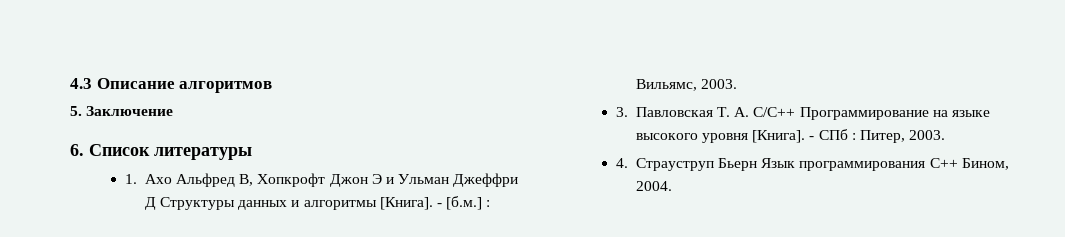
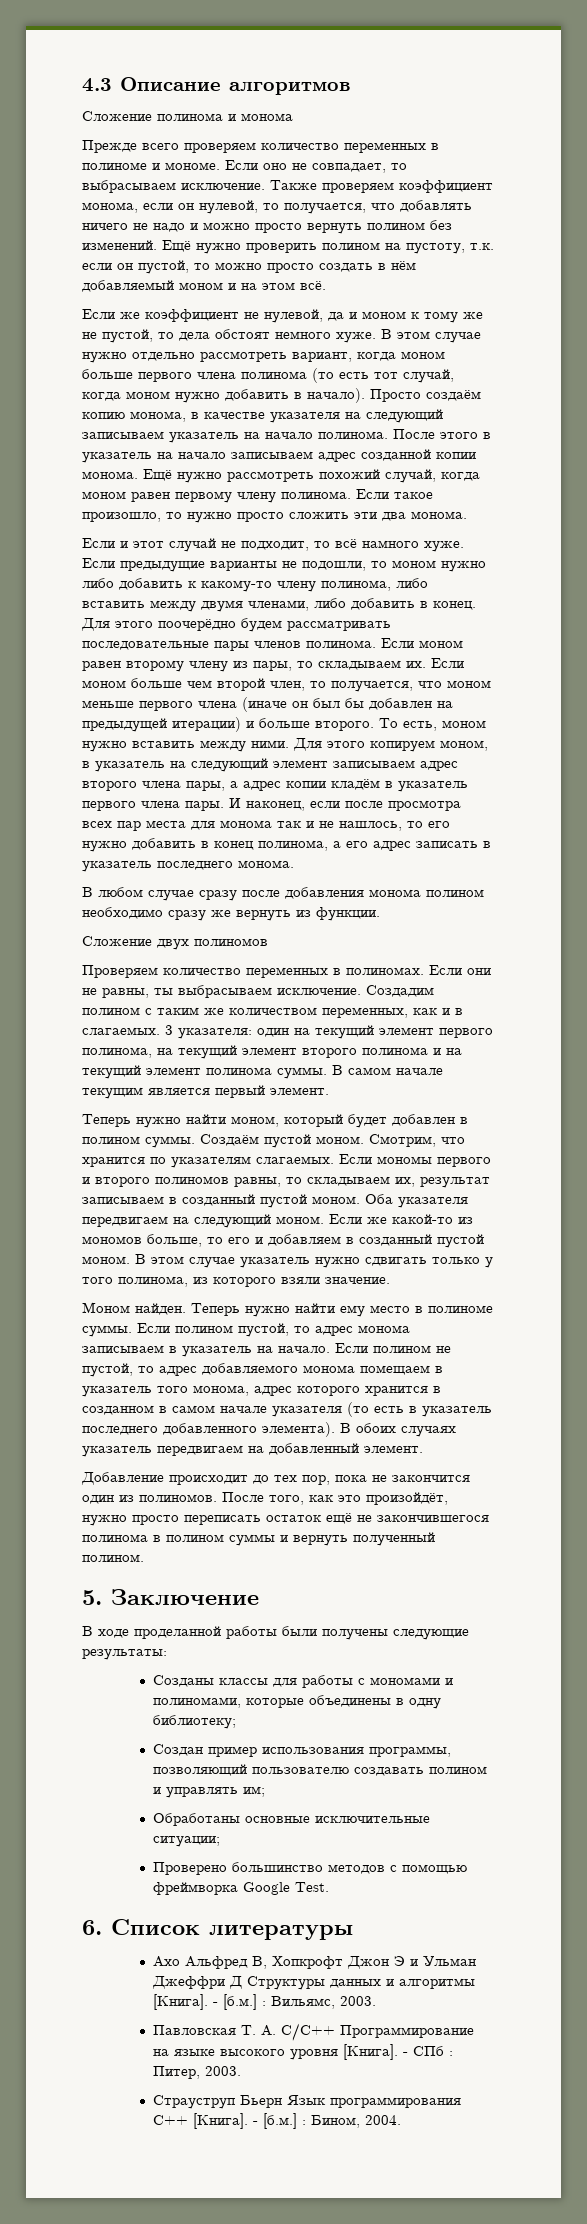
[70,106,174,116] 5. Заключение -> [82,111,293,121] [82,140,439,153] [82,160,407,173] [82,180,493,193] [82,200,472,214] [82,220,452,234] [82,240,494,254] [82,260,416,274] [82,280,326,292] [82,309,483,323] [82,329,481,343] [82,351,445,363] [82,368,454,383] [82,388,481,403] [82,409,443,423] [82,429,491,443] [82,449,476,463] [82,469,480,483] [82,489,433,503] [82,511,467,523] [82,538,464,552] [82,558,486,572] [82,578,428,592] [82,598,476,612] [81,618,391,632] [82,638,463,651] [82,658,464,672] [82,678,491,692] [82,697,453,712] [82,717,486,732] [82,738,488,752] [82,758,458,772] [82,779,468,792] [82,798,461,811] [82,820,450,831] [82,838,491,852] [82,860,294,872] [82,887,484,901] [82,907,380,921] [82,936,268,950] [82,965,491,978] [82,985,434,998] [82,1007,463,1018] [82,1025,493,1039] [82,1045,462,1059] [82,1065,443,1079] [82,1085,329,1099] [82,1114,468,1128] [82,1134,465,1148] [82,1154,491,1168] [82,1176,490,1188] [82,1194,468,1208] [82,1214,473,1228] [82,1234,484,1248] [82,1254,493,1268] [82,1276,390,1287] [82,1302,493,1317] [82,1323,410,1337] [82,1343,451,1357] [82,1363,443,1377] [82,1385,441,1397] [82,1402,492,1417] [82,1422,456,1437] [82,1443,423,1457] [81,1472,470,1485] [82,1492,448,1505] [82,1513,489,1526] [82,1532,435,1546] [82,1554,144,1562] [82,1589,259,1606] [82,1626,469,1640] [82,1649,167,1660] [152,1675,453,1688] [152,1695,441,1709] [152,1715,236,1729] [152,1744,451,1757] [152,1764,487,1776] [152,1786,265,1798] [152,1813,430,1826] [152,1836,220,1847] [152,1862,467,1875] [152,1882,329,1895] Сложение полинома и монома // Прежде всего проверяем количество переменных в полиноме и мономе. Если оно не совпадает, то выбрасываем исключение. Также проверяем коэффициент монома, если он нулевой, то получается, что добавлять ничего не надо и можно просто вернуть полином без изменений. Ещё нужно проверить полином на пустоту, т.к. если он пустой, то можно просто создать в нём добавляемый моном и на этом всё. // Если же коэффициент не нулевой, да и моном к тому же не пустой, то дела обстоят немного хуже. В этом случае нужно отдельно рассмотреть вариант, когда моном больше первого члена полинома (то есть тот случай, когда моном нужно добавить в начало). Просто создаём копию монома, в качестве указателя на следующий записываем указатель на начало полинома. После этого в указатель на начало записываем адрес созданной копии монома. Ещё нужно рассмотреть похожий случай, когда моном равен первому члену полинома. Если такое произошло, то нужно просто сложить эти два монома. // Если и этот случай не подходит, то всё намного хуже. Если предыдущие варианты не подошли, то моном нужно либо добавить к какому-то члену полинома, либо вставить между двумя членами, либо добавить в конец. Для этого поочерёдно будем рассматривать последовательные пары членов полинома. Если моном равен второму члену из пары, то складываем их. Если моном больше чем второй член, то получается, что моном меньше первого члена (иначе он был бы добавлен на предыдущей итерации) и больше второго. То есть, моном нужно вставить между ними. Для этого копируем моном, в указатель на следующий элемент записываем адрес второго члена пары, а адрес копии кладём в указатель первого члена пары. И наконец, если после просмотра всех пар места для монома так и не нашлось, то его нужно добавить в конец полинома, а его адрес записать в указатель последнего монома. // В любом случае сразу после добавления монома полином необходимо сразу же вернуть из функции. // Сложение двух полиномов // Проверяем количество переменных в полиномах. Если они не равны, ты выбрасываем исключение. Создадим полином с таким же количеством переменных, как и в слагаемых. 3 указателя: один на текущий элемент первого полинома, на текущий элемент второго полинома и на текущий элемент полинома суммы. В самом начале текущим является первый элемент. // Теперь нужно найти моном, который будет добавлен в полином суммы. Создаём пустой моном. Смотрим, что хранится по указателям слагаемых. Если мономы первого и второго полиномов равны, то складываем их, результат записываем в созданный пустой моном. Оба указателя передвигаем на следующий моном. Если же какой-то из мономов больше, то его и добавляем в созданный пустой моном. В этом случае указатель нужно сдвигать только у того полинома, из которого взяли значение. // Моном найден. Теперь нужно найти ему место в полиноме суммы. Если полином пустой, то адрес монома записываем в указатель на начало. Если полином не пустой, то адрес добавляемого монома помещаем в указатель того монома, адрес которого хранится в созданном в самом начале указателя (то есть в указатель последнего добавленного элемента). В обоих случаях указатель передвигаем на добавленный элемент. // Добавление происходит до тех пор, пока не закончится один из полиномов. После того, как это произойдёт, нужно просто переписать остаток ещё не закончившегося полинома в полином суммы и вернуть полученный полином. // 5. Заключение // В ходе проделанной работы были получены следующие результаты: // Созданы классы для работы с мономами и полиномами, которые объединены в одну библиотеку; // Создан пример использования программы, позволяющий пользователю создавать полином и управлять им; // Обработаны основные исключительные ситуации; // Проверено большинство методов с помощью фреймворка Google Test.
[125,174,138,184] 1. -> (353, 1932) none
[616,107,629,117] 3. -> (376, 2001) none
[616,158,629,168] 4. -> (241, 2071) none
(958, 163) none -> [192,2113,306,2129] [Книга]. - [б.м.] :

